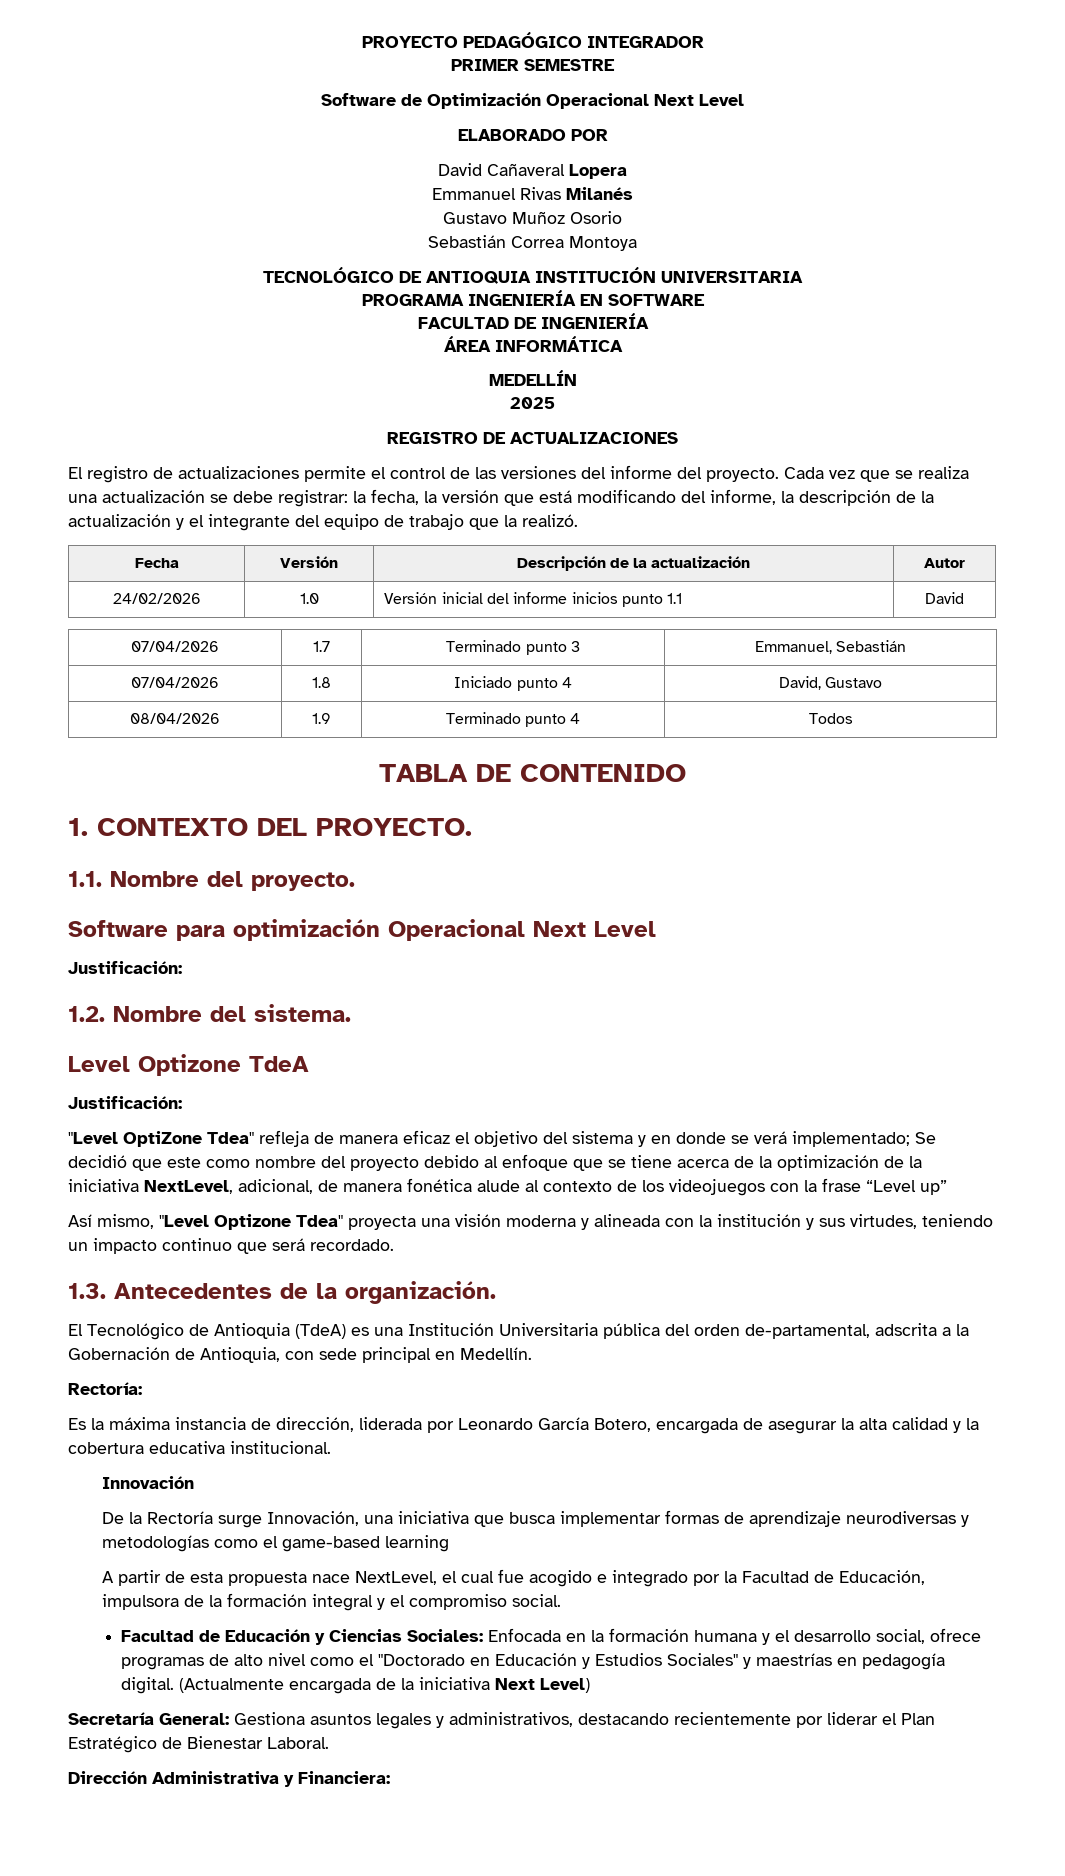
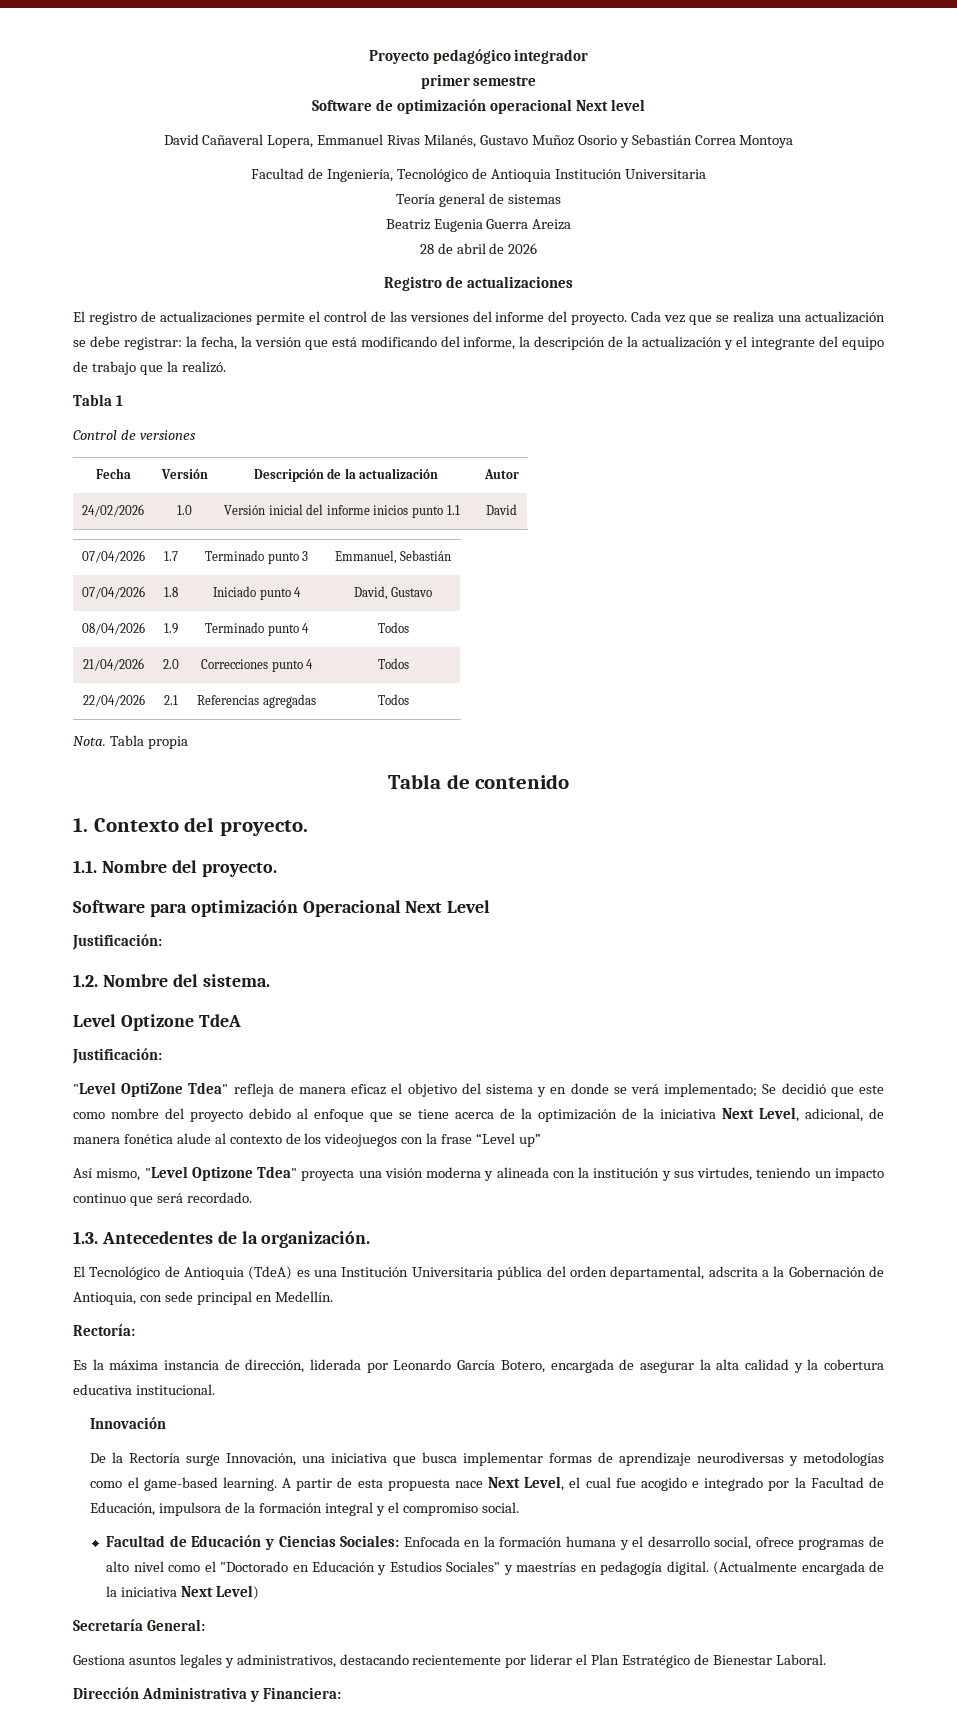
[361,32,704,48] [451,59,615,71] [321,93,744,109] [457,129,608,141] PROYECTO PEDAGÓGICO INTEGRADOR // PRIMER SEMESTRE // Software de Optimización Operacional Next Level // ELABORADO POR -> [368,49,589,64] [420,74,537,89] [312,99,645,114] Proyecto pedagógico integrador // primer semestre // Software de optimización operacional Next level
[569,164,627,179] Lopera // -> [267,135,314,148] Lopera,
[566,187,633,200] Milanés // -> [424,134,477,148] Milanés,
(622, 217) // -> [619,138,629,148] y
[263,267,803,284] [361,290,705,306] [417,313,649,329] [443,336,623,352] [488,370,577,386] [510,397,555,409] [387,432,678,444] TECNOLÓGICO DE ANTIOQUIA INSTITUCIÓN UNIVERSITARIA // PROGRAMA INGENIERÍA EN SOFTWARE // FACULTAD DE INGENIERÍA // ÁREA INFORMÁTICA // MEDELLÍN // 2025 // REGISTRO DE ACTUALIZACIONES -> [251,168,706,182] [396,193,561,207] [385,219,572,232] [419,243,538,254] [384,276,573,291] Facultad de Ingeniería, Tecnológico de Antioquia Institución Universitaria // Teoría general de sistemas // Beatriz Eugenia Guerra Areiza // 28 de abril de 2026 // Registro de actualizaciones
(578, 520) none -> [73,394,123,406] [73,430,196,440] // Tabla 1 // Control de versiones
[379,764,686,782] [68,818,472,836] // TABLA DE CONTENIDO // 1. CONTEXTO DEL PROYECTO. -> [83,658,144,671] [162,659,179,669] [200,659,314,672] [377,658,409,669] [82,694,145,707] [163,695,178,705] [197,694,316,708] [377,694,409,705] [73,735,188,749] [387,774,570,789] [73,817,308,836] // 21/04/2026 | 2.0 | Correcciones punto 4 | Todos // 22/04/2026 | 2.1 | Referencias agregadas | Todos // Nota. Tabla propia // Tabla de contenido // 1. Contexto del proyecto.
[144,1180,233,1194] NextLevel, -> [722,1107,799,1122] Next Level,
[745,1324,870,1339] de-partamental, -> [610,1266,705,1280] departamental,
[385,1535,450,1552] learning // -> [222,1477,277,1491] learning.
[355,1571,438,1585] NextLevel, -> [488,1476,565,1491] Next Level,
(229, 1719) none -> (205, 1625) //

